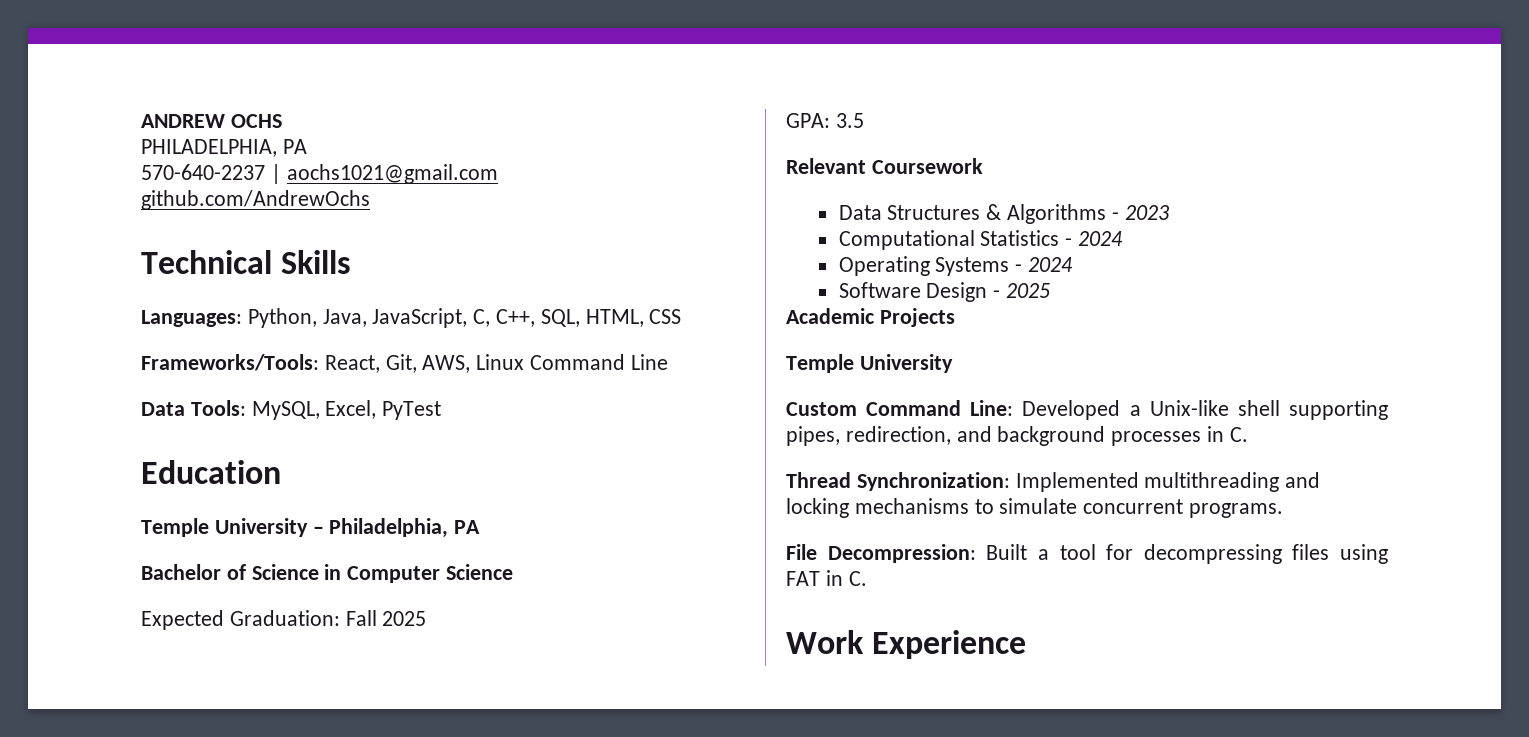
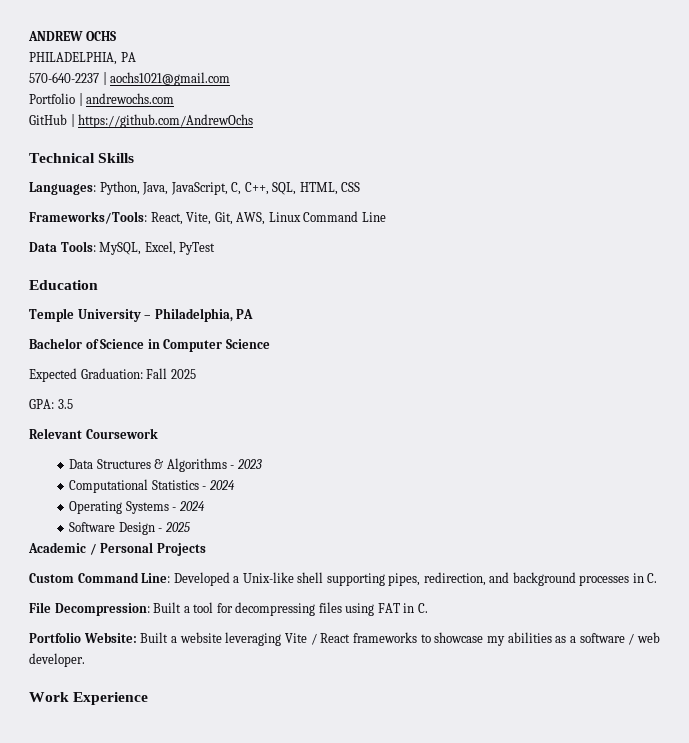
[141,190,370,210] github.com/AndrewOchs -> [29,93,175,106] [29,114,254,128] Portfolio | andrewochs.com // GitHub | https://github.com/AndrewOchs
(380, 364) none -> [186,212,212,225] Vite,
(874, 316) none -> [89,542,154,555] / Personal
[786,354,953,373] // Temple University -> (206, 549) none
[786,472,1321,492] [786,498,1284,518] // Thread Synchronization: Implemented multithreading and locking mechanisms to simulate concurrent programs. -> (658, 578) none
(867, 578) none -> [29,632,660,646] [29,653,85,667] // Portfolio Website: Built a website leveraging Vite / React frameworks to showcase my abilities as a software / web developer.

